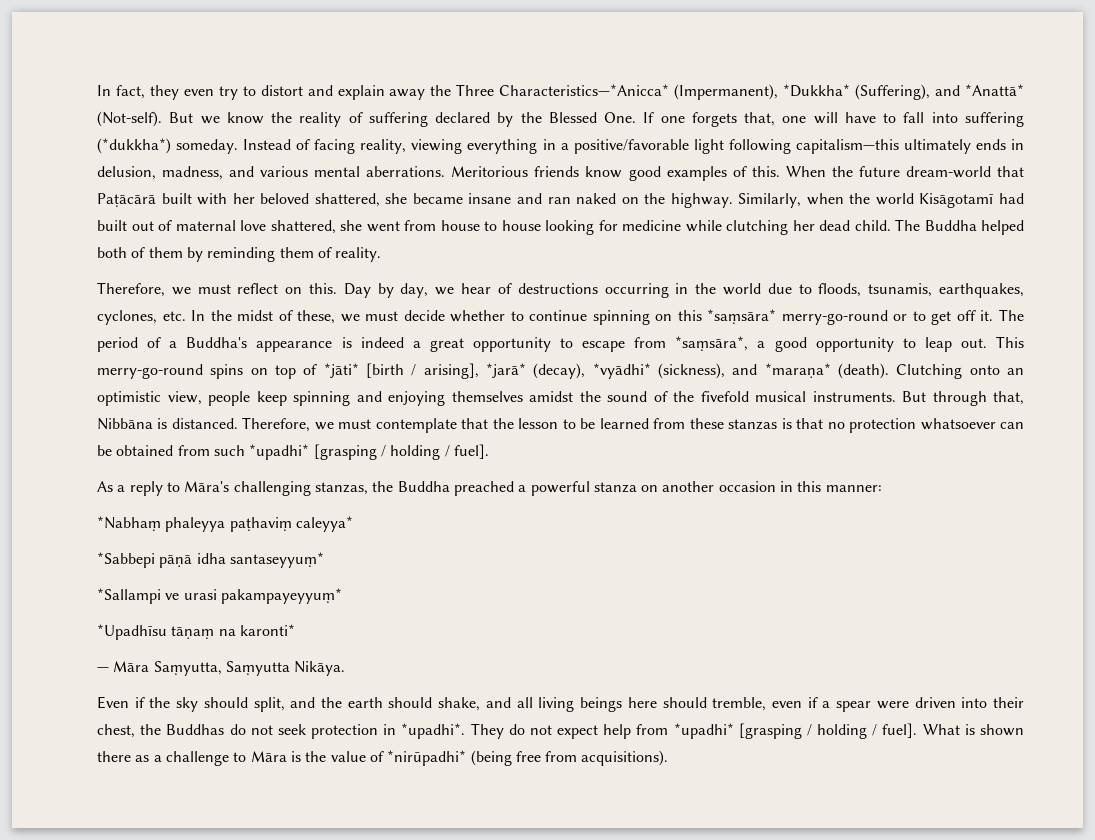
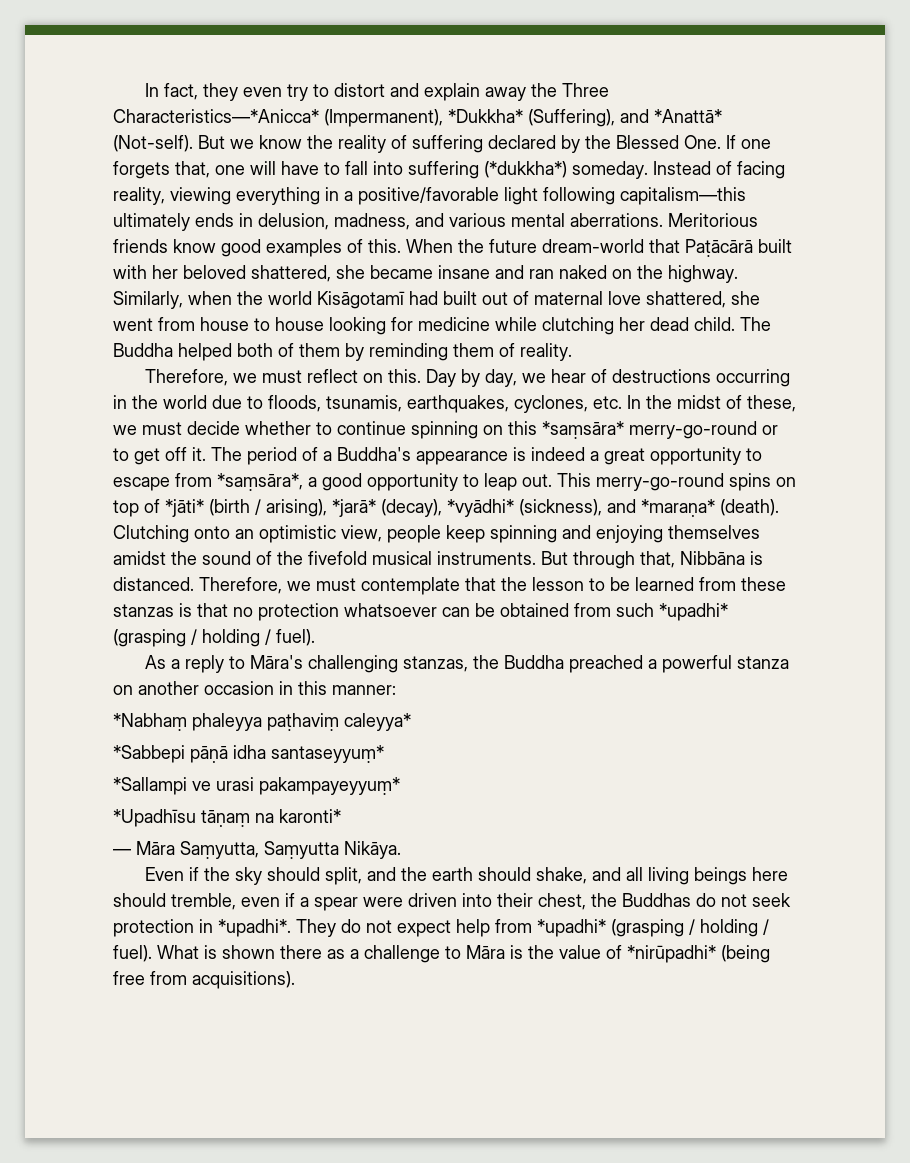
[366,363,479,379] [birth / arising], -> [209,499,327,517] (birth / arising),
[313,444,489,460] [grasping / holding / fuel]. -> [113,629,315,647] (grasping / holding / fuel).
[738,723,918,739] [grasping / holding / fuel]. -> [611,919,769,937] [113,945,152,962] (grasping / holding / fuel).

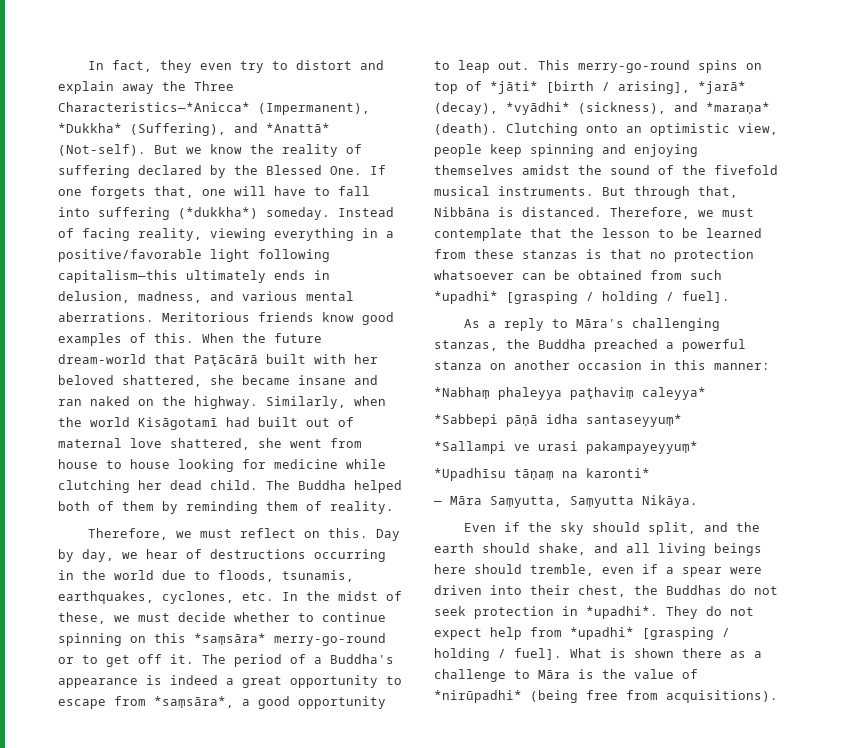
[209,499,327,517] (birth / arising), -> [546,81,690,94] [birth / arising],
[113,629,315,647] (grasping / holding / fuel). -> [506,291,730,304] [grasping / holding / fuel].
[611,919,769,937] [113,945,152,962] (grasping / holding / fuel). -> [642,627,730,640] [434,648,562,661] [grasping / holding / fuel].

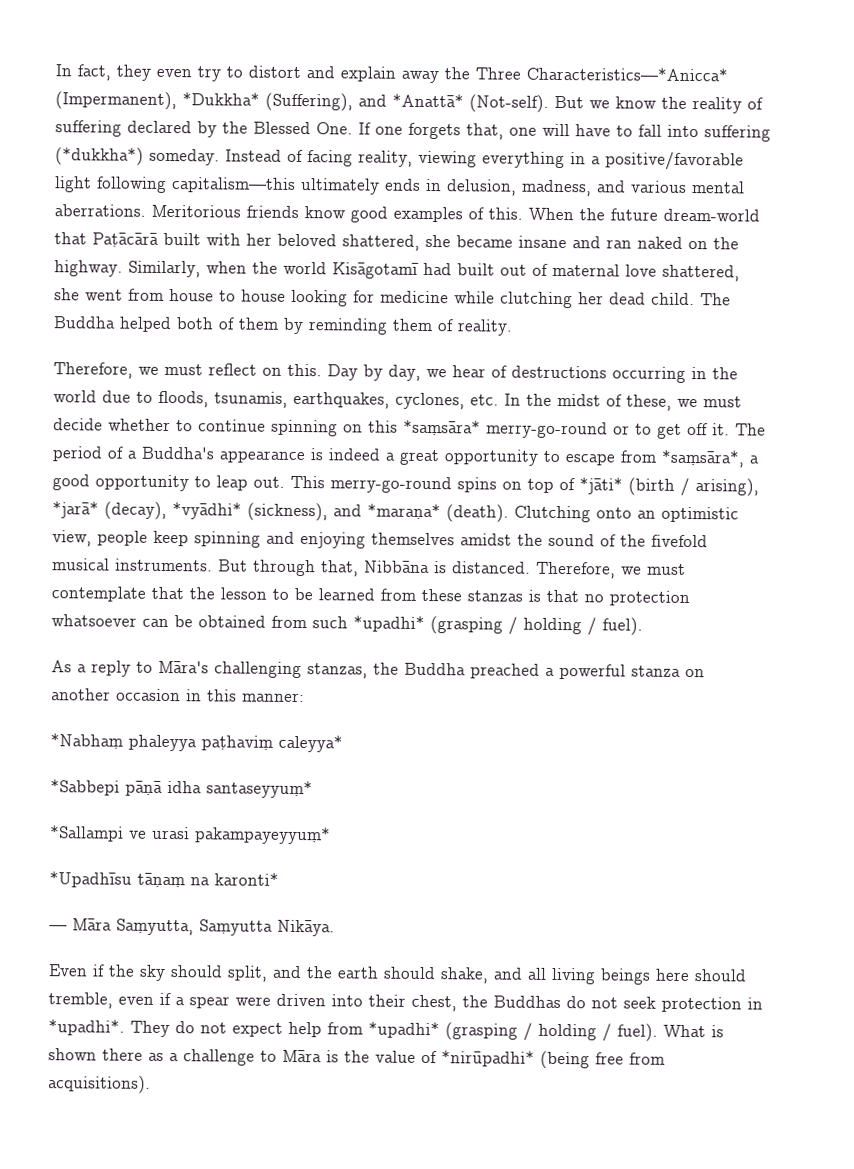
[546,81,690,94] [birth / arising], -> [628,477,759,497] (birth / arising),
[506,291,730,304] [grasping / holding / fuel]. -> [430,616,643,636] (grasping / holding / fuel).
[642,627,730,640] [434,648,562,661] [grasping / holding / fuel]. -> [445,1022,658,1042] (grasping / holding / fuel).

